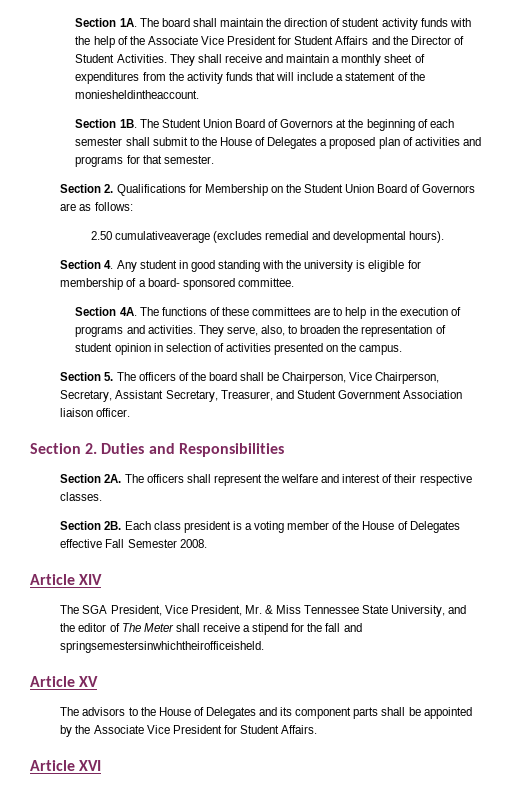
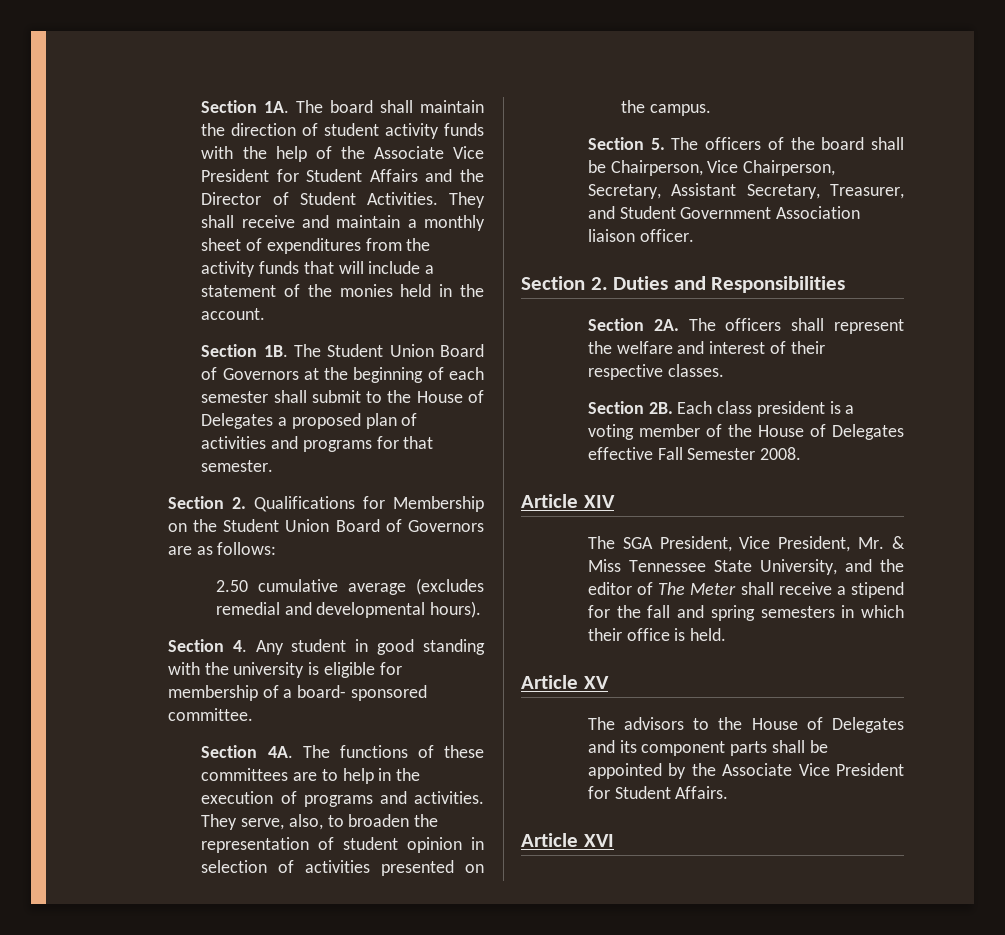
[75,90,200,99] moniesheldintheaccount. -> [339,284,485,297] [201,308,266,320] monies held in the account.
[114,231,210,243] cumulativeaverage -> [257,579,406,595] cumulative average
[60,641,265,653] springsemestersinwhichtheirofficeisheld. -> [710,605,904,621] [587,628,727,641] spring semesters in which their office is held.

